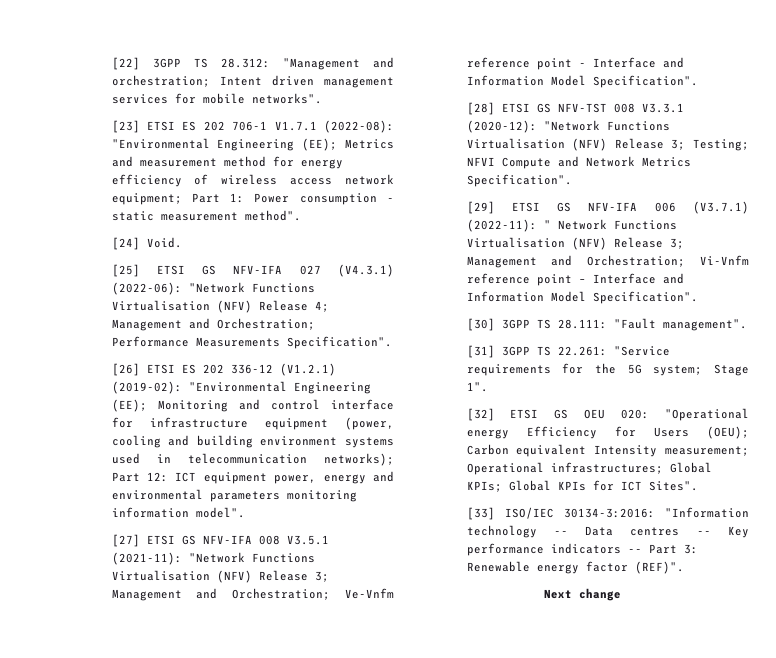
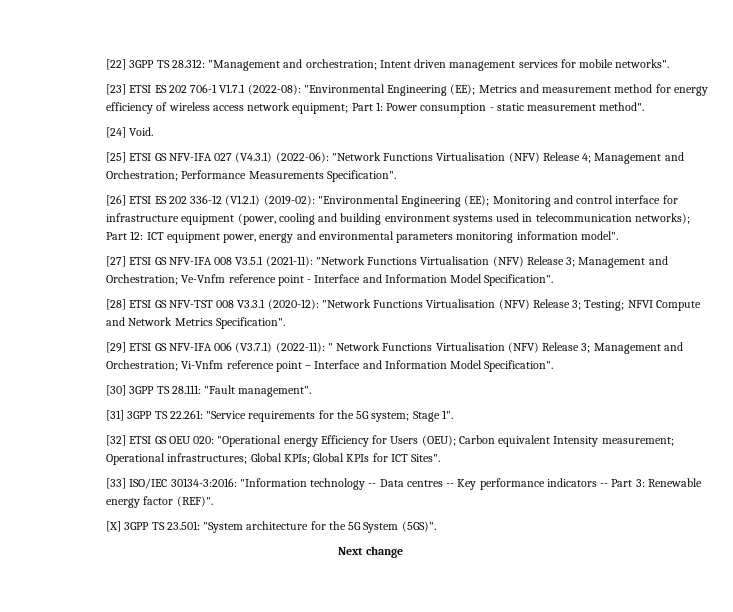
(684, 567) none -> [106,521,436,533] // [X] 3GPP TS 23.501: "System architecture for the 5G System (5GS)".

